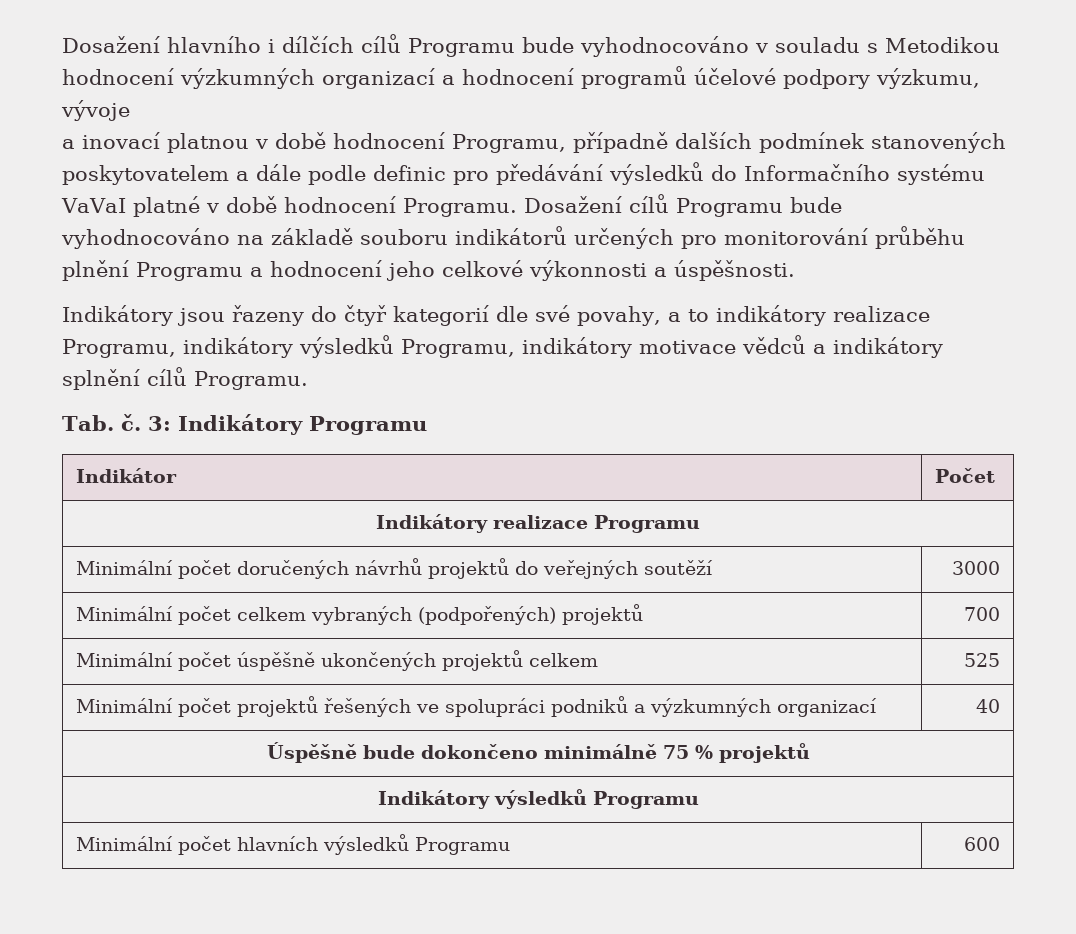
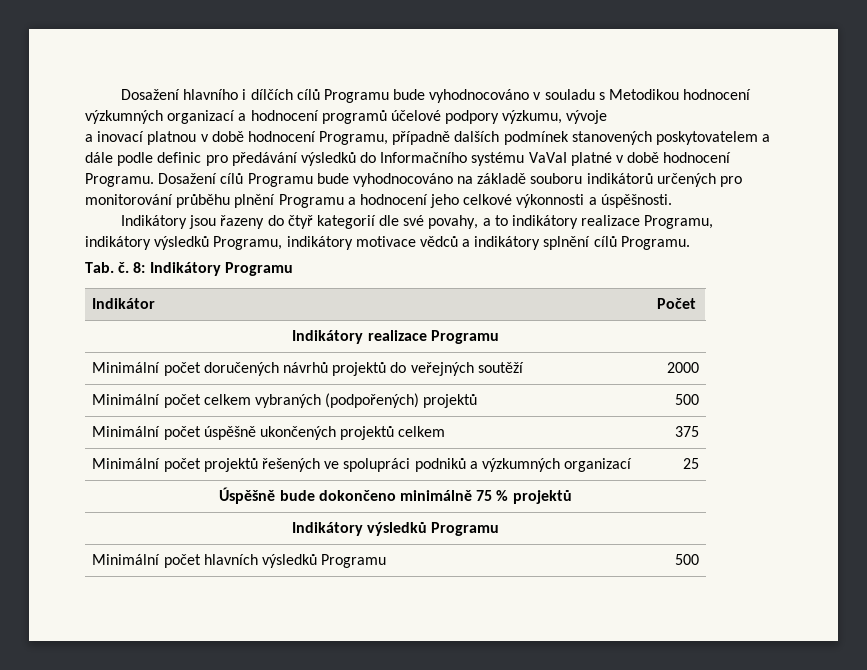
[147,416,171,431] 3: -> [133,262,146,273] 8:
[952,561,1001,575] 3000 -> [666,362,699,373] 2000
[964,607,1001,621] 700 -> [674,394,699,405] 500
[964,653,1001,667] 525 -> [674,426,699,437] 375
[976,699,1001,713] 40 -> [682,458,699,469] 25
[964,837,1001,851] 600 -> [674,554,699,565] 500

